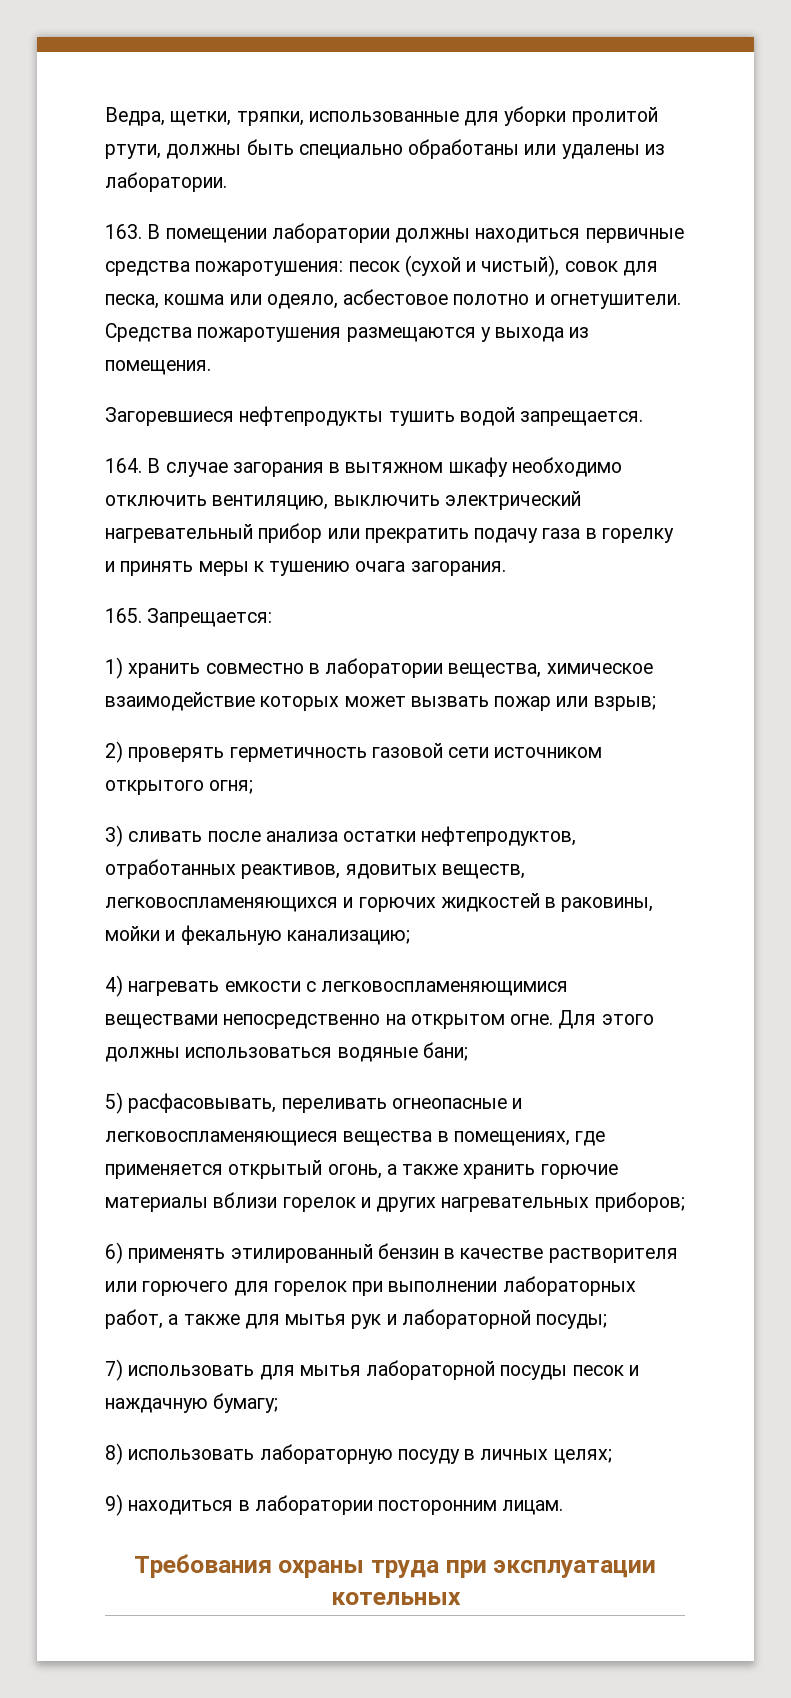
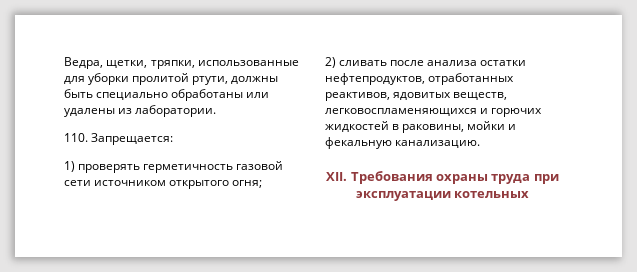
[105,223,684,243] [105,255,658,277] [105,289,681,309] [105,323,590,342] [105,360,211,375] [105,406,644,426] [105,457,622,477] [105,491,581,510] [105,523,674,543] [105,561,506,576] [105,608,273,627] [105,657,653,679] [105,692,656,711] [105,741,123,763] 163. В помещении лаборатории должны находиться первичные средства пожаротушения: песок (сухой и чистый), совок для песка, кошма или одеяло, асбестовое полотно и огнетушители. Средства пожаротушения размещаются у выхода из помещения. // Загоревшиеся нефтепродукты тушить водой запрещается. // 164. В случае загорания в вытяжном шкафу необходимо отключить вентиляцию, выключить электрический нагревательный прибор или прекратить подачу газа в горелку и принять меры к тушению очага загорания. // 165. Запрещается: // 1) хранить совместно в лаборатории вещества, химическое взаимодействие которых может вызвать пожар или взрыв; // 2) -> [64,133,174,145] [64,161,75,172] 110. Запрещается: // 1)
[105,825,123,847] 3) -> [325,57,336,68] 2)
[286,930,410,945] [105,975,569,997] [105,1010,654,1029] [105,1042,468,1062] [105,1092,523,1114] [105,1131,606,1146] [105,1160,618,1179] [105,1192,685,1212] [105,1242,678,1264] [105,1276,636,1296] [105,1309,608,1329] [105,1359,639,1381] [105,1393,279,1413] [105,1443,612,1465] [105,1494,564,1516] канализацию; // 4) нагревать емкости с легковоспламеняющимися веществами непосредственно на открытом огне. Для этого должны использоваться водяные бани; // 5) расфасовывать, переливать огнеопасные и легковоспламеняющиеся вещества в помещениях, где применяется открытый огонь, а также хранить горючие материалы вблизи горелок и других нагревательных приборов; // 6) применять этилированный бензин в качестве растворителя или горючего для горелок при выполнении лабораторных работ, а также для мытья рук и лабораторной посуды; // 7) использовать для мытья лабораторной посуды песок и наждачную бумагу; // 8) использовать лабораторную посуду в личных целях; // 9) находиться в лаборатории посторонним лицам. // -> [395,140,481,148] [326,172,348,181] канализацию. // XII.

